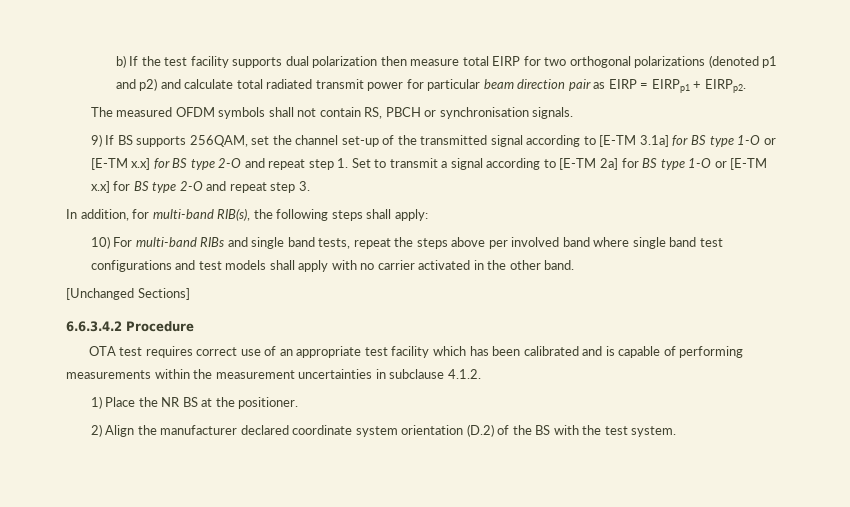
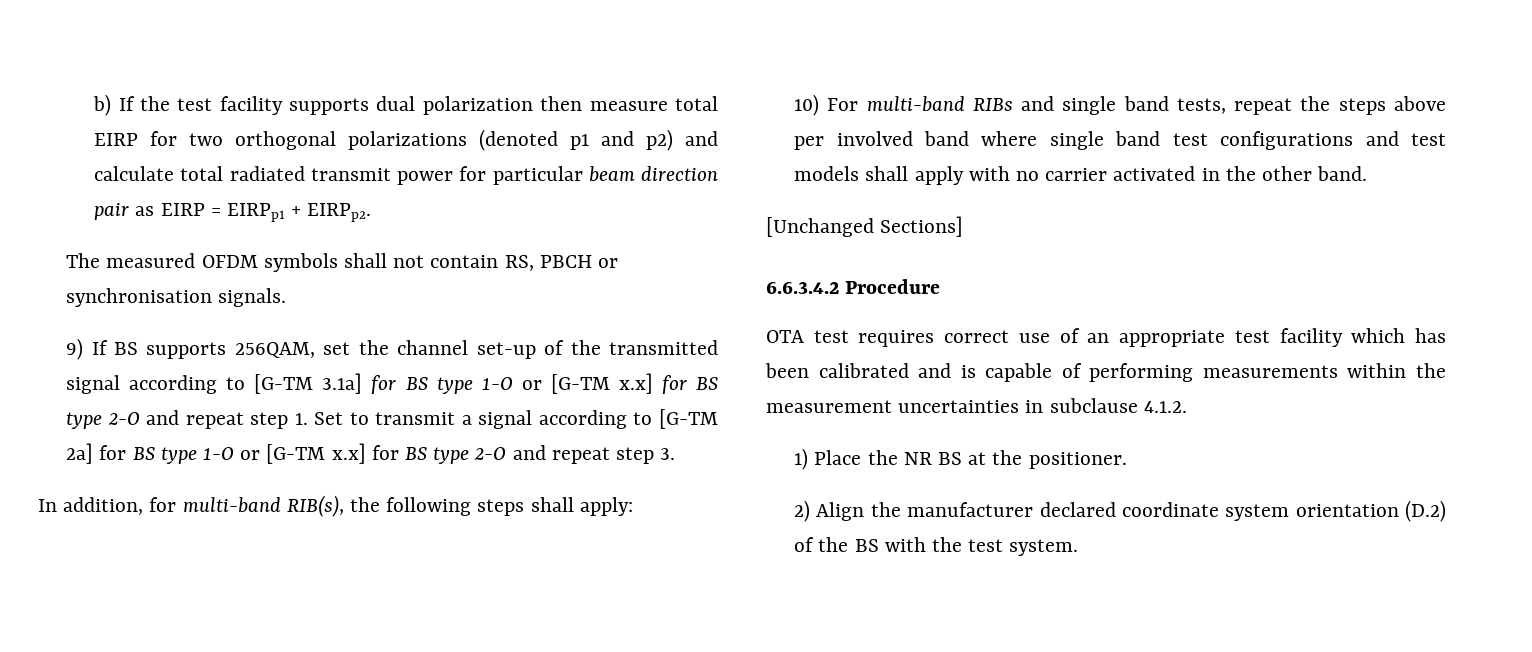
[599,135,637,147] [E-TM -> [254,374,314,394] [G-TM
[90,158,128,170] [E-TM -> [550,374,610,394] [G-TM
[559,158,597,170] [E-TM -> [659,409,718,429] [G-TM
[730,158,768,170] [E-TM -> [266,444,326,464] [G-TM

